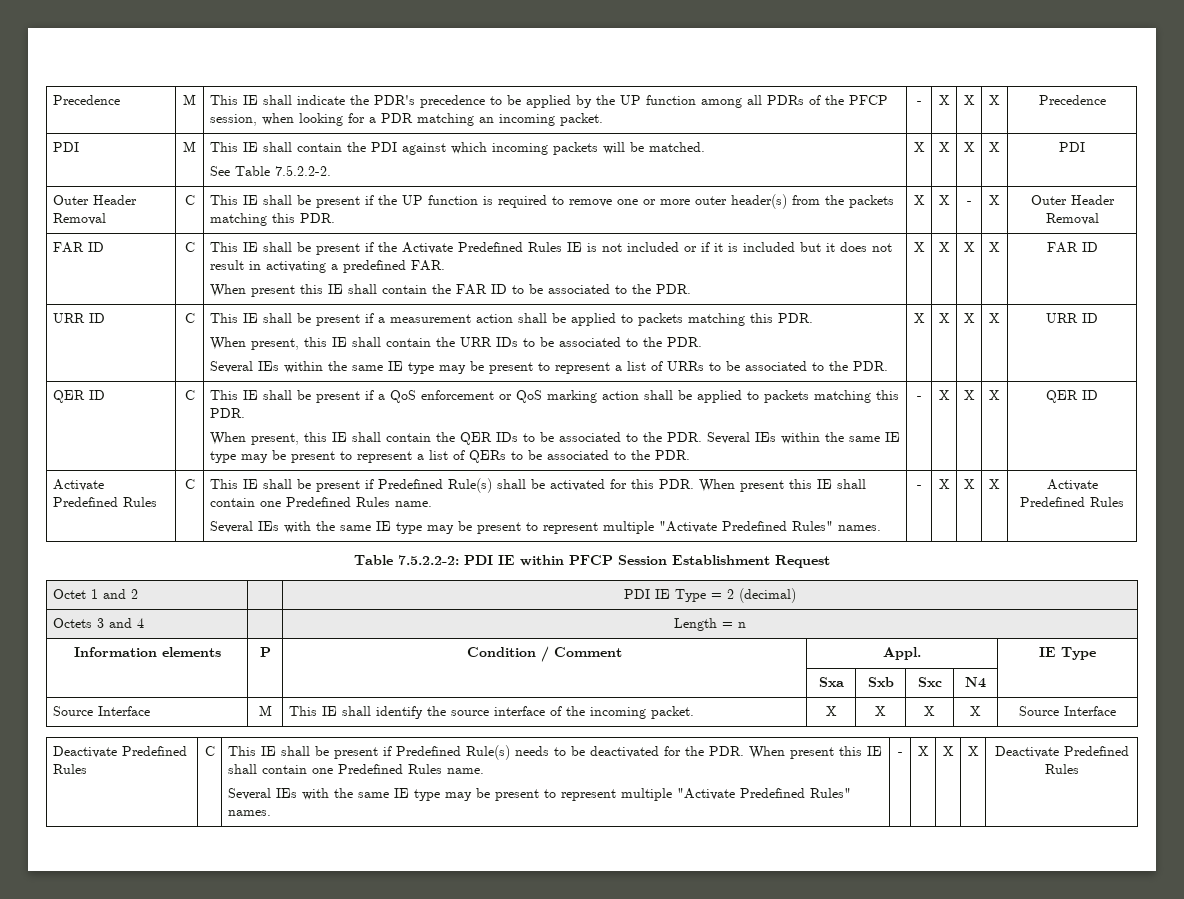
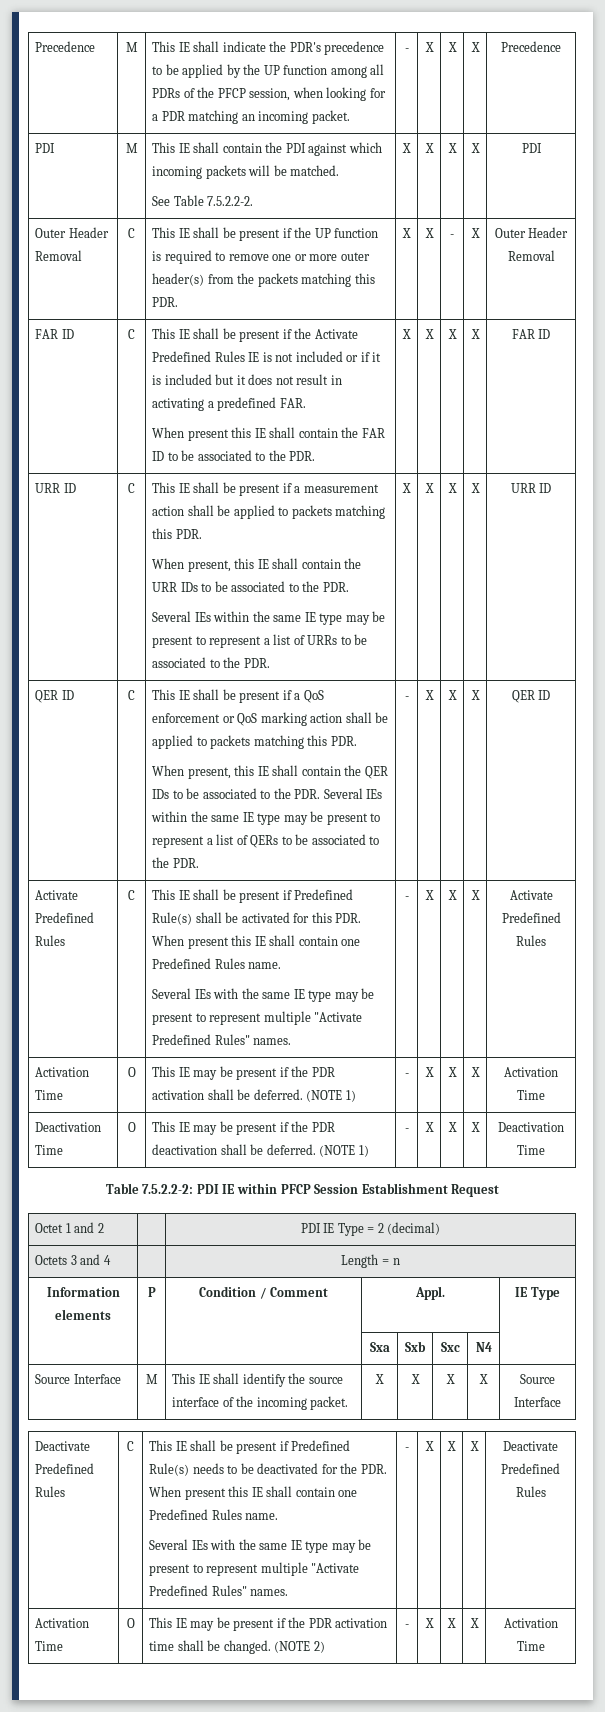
(1124, 502) none -> [35,1067,90,1077] [35,1090,64,1100] [127,1067,136,1077] [152,1066,335,1080] [152,1089,356,1102] [404,1073,409,1077] [424,1067,434,1077] [447,1067,457,1077] [470,1067,480,1077] [504,1067,558,1077] [517,1090,545,1100] [35,1122,102,1132] [35,1145,64,1155] [127,1122,136,1132] [152,1121,335,1135] [152,1144,369,1157] [404,1128,409,1132] [424,1122,434,1132] [447,1122,457,1132] [470,1122,480,1132] [498,1122,564,1132] [517,1145,545,1155] // Activation Time | O | This IE may be present if the PDR activation shall be deferred. (NOTE 1) | - | X | X | X | Activation Time // Deactivation Time | O | This IE may be present if the PDR deactivation shall be deferred. (NOTE 1) | - | X | X | X | Deactivation Time
(1079, 769) none -> [35,1618,90,1628] [35,1641,64,1651] [126,1618,135,1628] [149,1617,388,1631] [149,1640,325,1654] [405,1624,409,1628] [424,1618,434,1628] [447,1618,456,1628] [469,1618,479,1628] [503,1618,558,1628] [516,1641,545,1651] // Activation Time | O | This IE may be present if the PDR activation time shall be changed. (NOTE 2) | - | X | X | X | Activation Time

